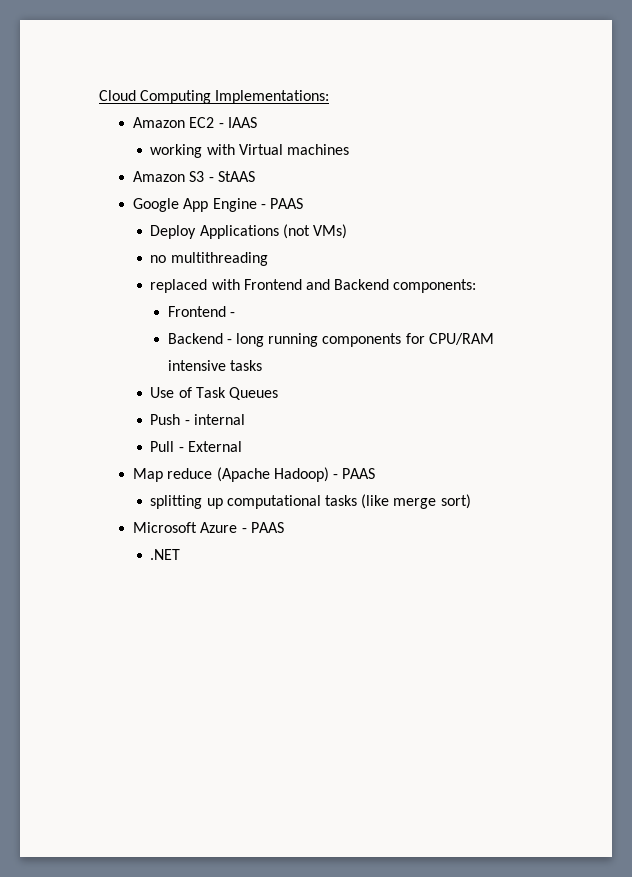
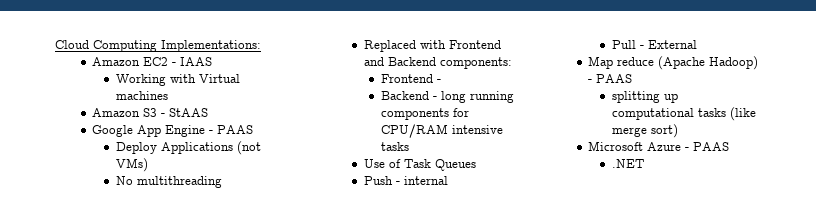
[150,144,203,158] working -> [115,74,166,86] Working
[150,255,167,263] no -> [115,176,133,185] No
[150,279,208,293] replaced -> [363,40,416,52] Replaced

